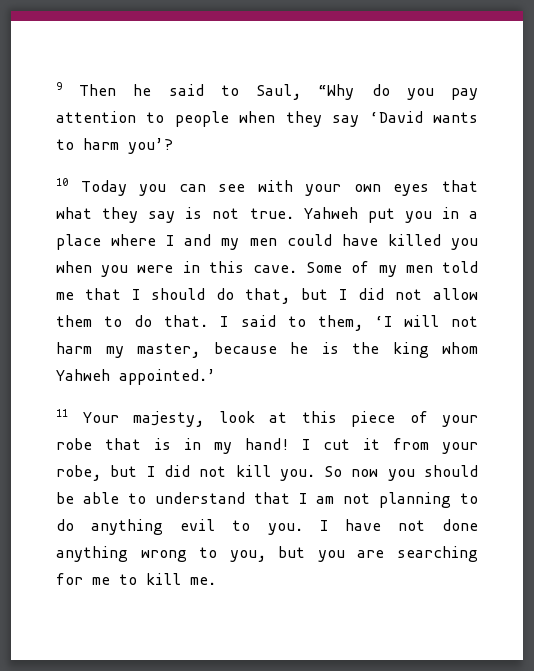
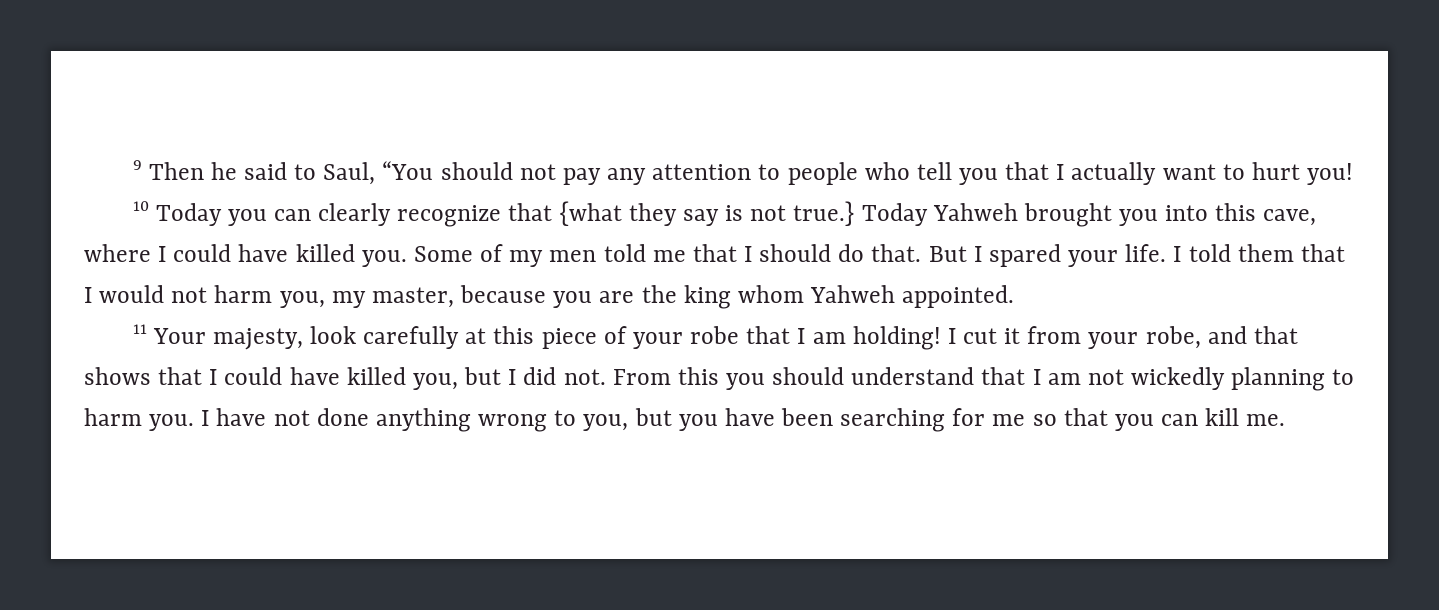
[318,84,478,100] [56,111,478,127] [56,138,173,154] [56,178,478,196] [56,207,479,223] [56,234,478,250] [56,261,297,277] “Why do you pay attention to people when they say ‘David wants to harm you’? // 10 Today you can see with your own eyes that what they say is not true. Yahweh put you in a place where I and my men could have killed you when you were in this cave. -> [382,161,1354,185] [132,201,1317,227] [84,244,407,267] “You should not pay any attention to people who tell you that I actually want to hurt you! // 10 Today you can clearly recognize that {what they say is not true.} Today Yahweh brought you into this cave, where I could have killed you.
[245,288,478,304] [56,315,439,331] that, but I did not allow them to do that. I said to them, ‘I will -> [871,244,1345,267] [84,285,165,303] that. But I spared your life. I told them that I would
(92, 348) none -> [279,291,325,308] you,
[290,342,339,354] he is -> [553,291,635,308] you are
[119,369,216,385] appointed.’ -> [902,285,1015,308] appointed.
(255, 417) none -> [363,326,460,349] carefully
[153,438,290,454] is in my hand! -> [797,326,941,350] I am holding!
[110,465,479,481] [56,492,146,504] but I did not kill you. So now you should be able to -> [1207,326,1298,344] [84,367,845,390] and that shows that I could have killed you, but I did not. From this you should
(370, 498) none -> [1131,367,1226,390] wickedly
[56,519,251,535] do anything evil to -> [84,408,142,426] harm
[357,550,385,558] are -> [724,408,834,426] have been
[119,574,137,585] to -> [1032,408,1199,431] so that you can

